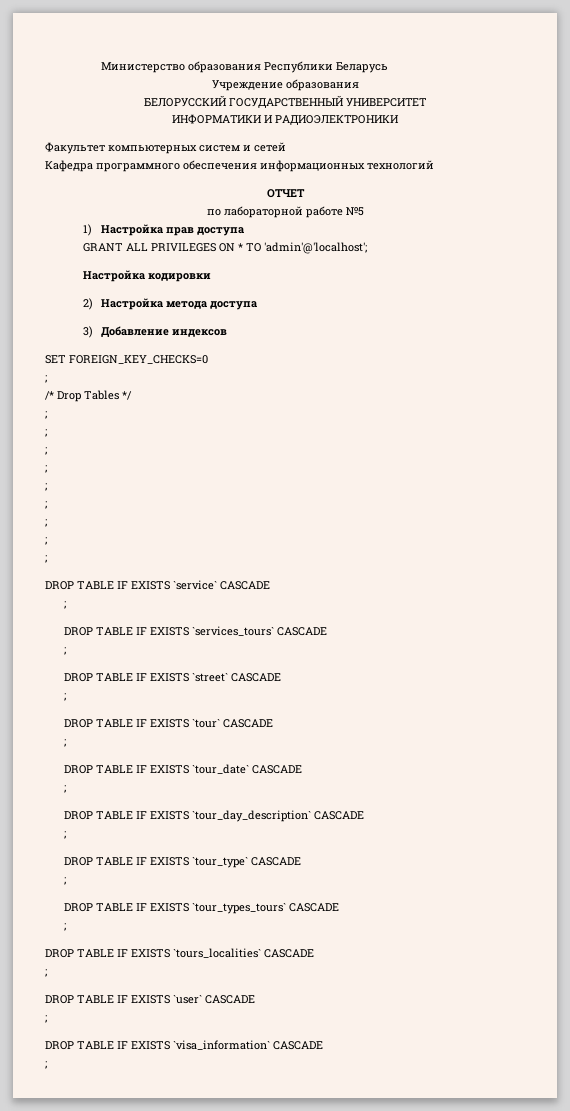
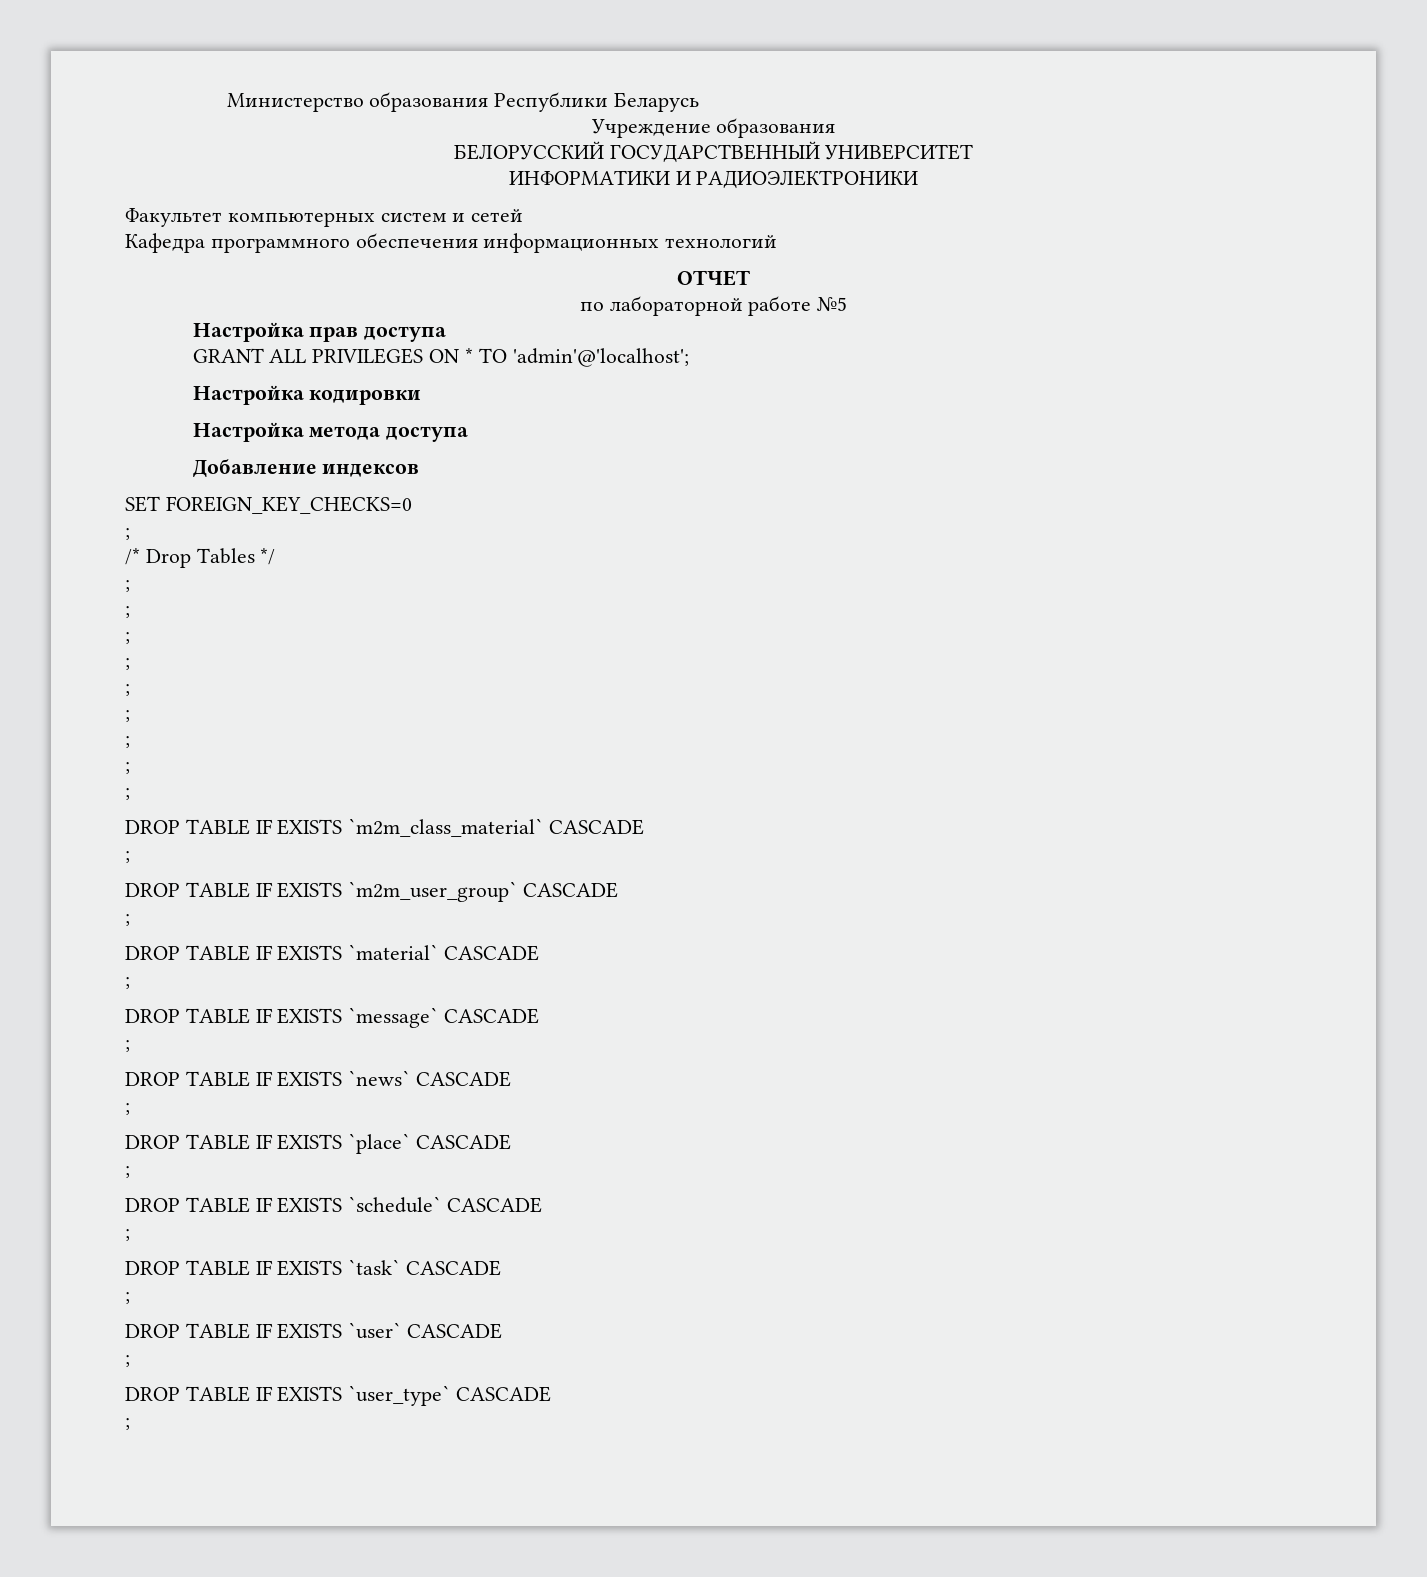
[82,224,92,236] 1) -> (848, 304) none
[82,298,93,310] 2) -> (422, 397) none
[82,326,93,338] 3) -> (469, 434) none
[173,580,270,590] [63,601,66,609] [63,626,327,636] [63,647,66,655] [63,673,281,682] [63,693,66,701] [63,719,273,728] [63,739,66,747] [63,764,302,774] [63,785,66,793] [63,810,364,822] [63,831,66,839] [63,857,301,868] [63,877,66,885] [63,903,339,914] [63,923,66,931] [45,948,261,958] `service` CASCADE // ; // DROP TABLE IF EXISTS `services_tours` CASCADE // ; // DROP TABLE IF EXISTS `street` CASCADE // ; // DROP TABLE IF EXISTS `tour` CASCADE // ; // DROP TABLE IF EXISTS `tour_date` CASCADE // ; // DROP TABLE IF EXISTS `tour_day_description` CASCADE // ; // DROP TABLE IF EXISTS `tour_type` CASCADE // ; // DROP TABLE IF EXISTS `tour_types_tours` CASCADE // ; // DROP TABLE IF EXISTS `tours_localities` -> [348,818,645,837] [125,851,130,863] [125,881,619,902] [125,914,130,926] [125,944,540,961] [125,977,130,989] [125,1007,540,1028] [125,1040,130,1052] [125,1070,512,1087] [125,1103,130,1115] [125,1133,512,1154] [125,1166,130,1178] [125,1196,543,1213] [125,1229,130,1241] [125,1259,401,1276] `m2m_class_material` CASCADE // ; // DROP TABLE IF EXISTS `m2m_user_group` CASCADE // ; // DROP TABLE IF EXISTS `material` CASCADE // ; // DROP TABLE IF EXISTS `message` CASCADE // ; // DROP TABLE IF EXISTS `news` CASCADE // ; // DROP TABLE IF EXISTS `place` CASCADE // ; // DROP TABLE IF EXISTS `schedule` CASCADE // ; // DROP TABLE IF EXISTS `task`
[173,1040,270,1050] `visa_information` -> [348,1385,451,1406] `user_type`

